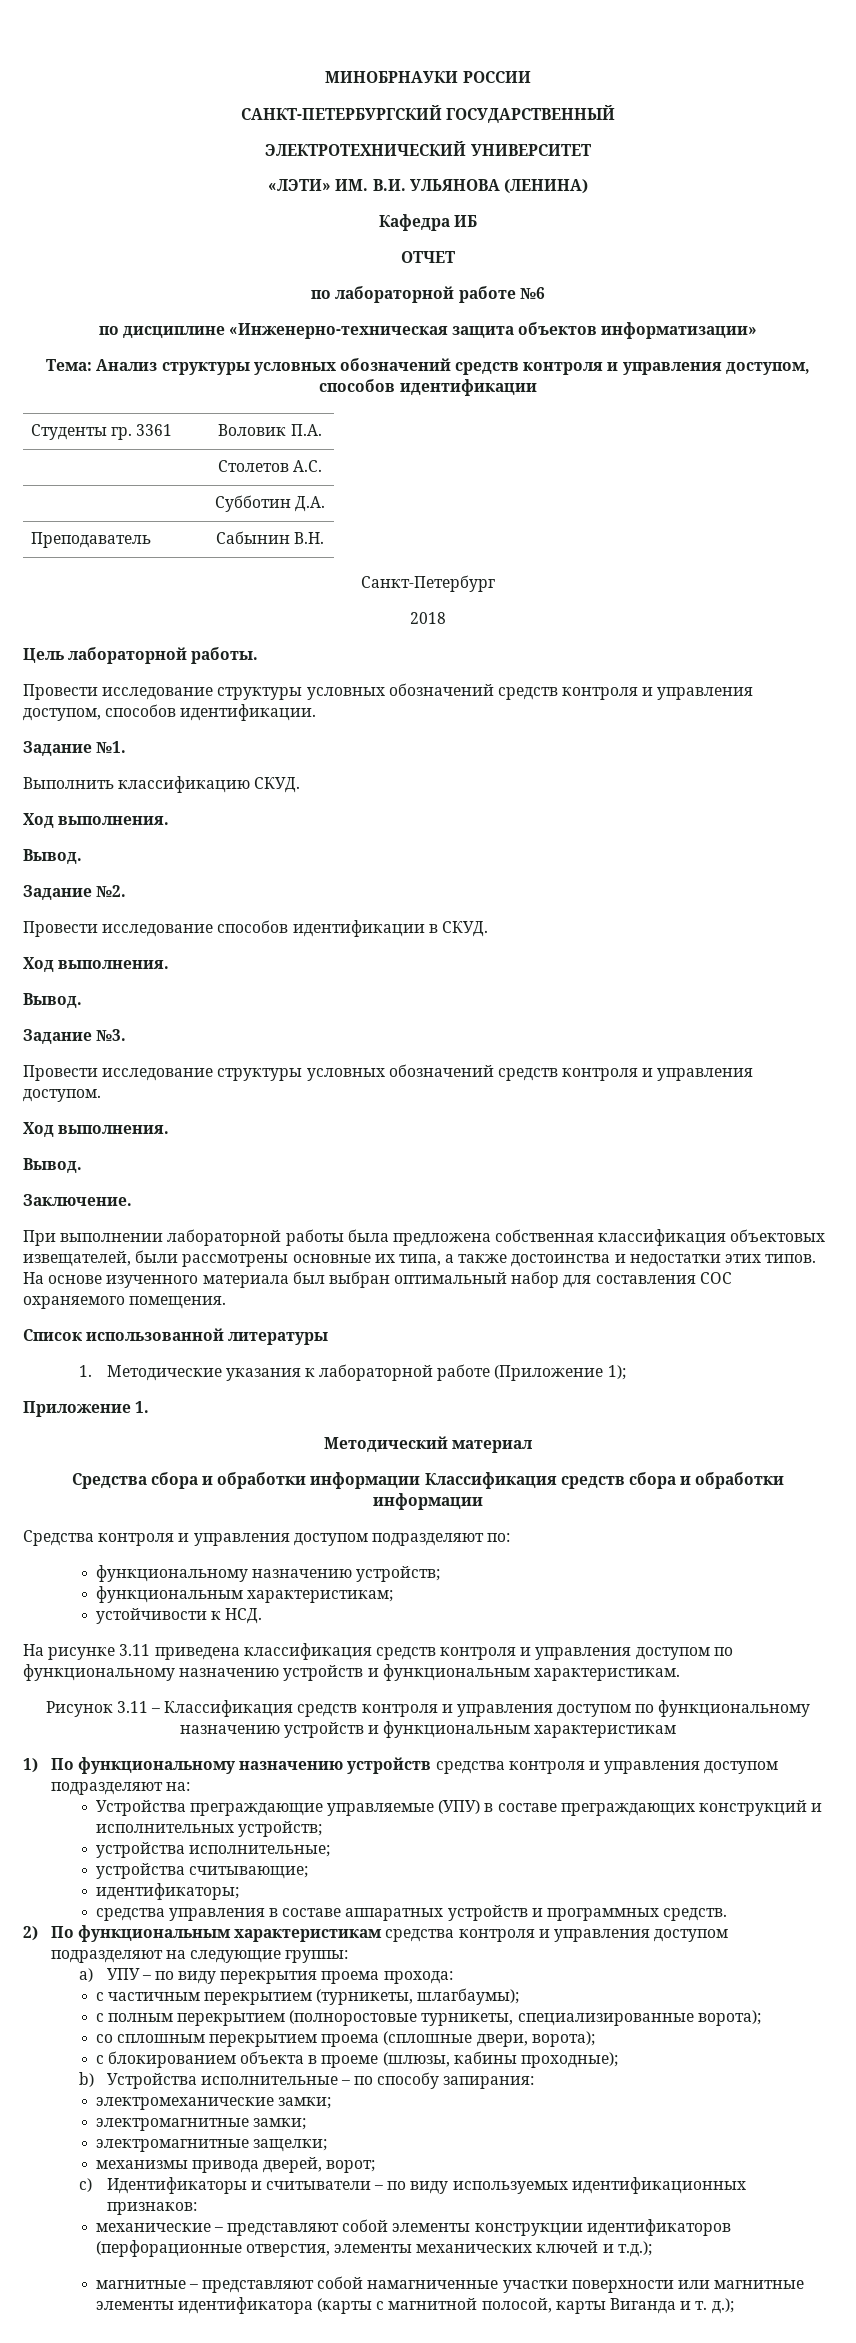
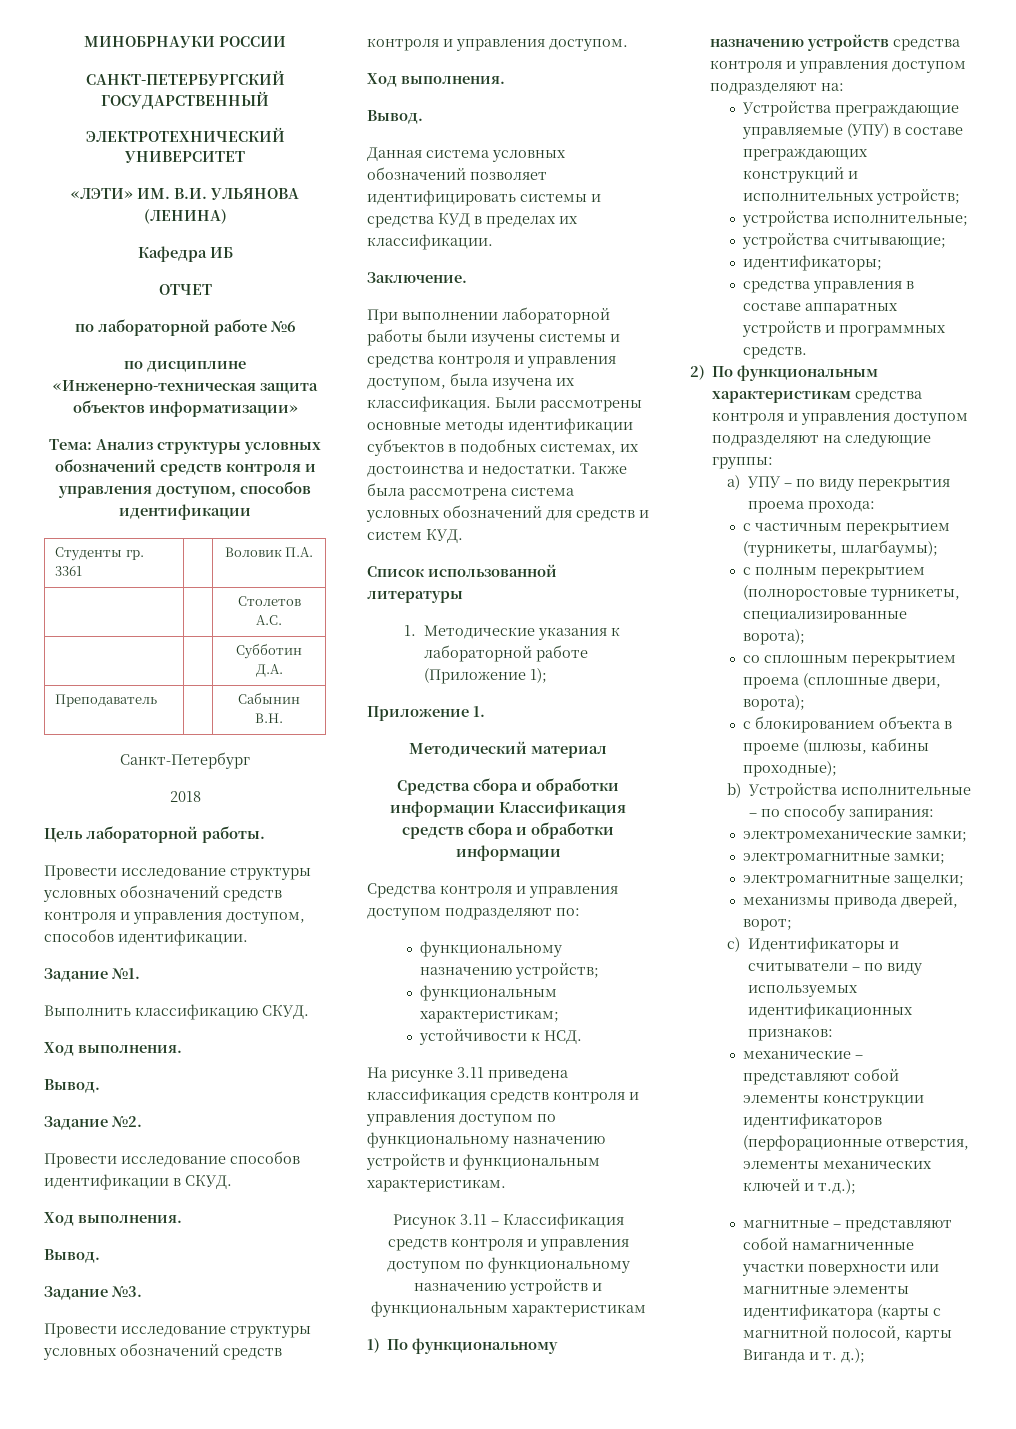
(82, 1165) none -> [367,147,566,162] [367,167,547,180] [367,190,601,206] [367,213,578,228] [367,234,493,250] // Данная система условных обозначений позволяет идентифицировать системы и средства КУД в пределах их классификации.
[347,1229,826,1246] [23,1250,817,1267] [23,1271,732,1288] [23,1296,227,1309] была предложена собственная классификация объектовых извещателей, были рассмотрены основные их типа, а также достоинства и недостатки этих типов. На основе изученного материала был выбран оптимальный набор для составления СОС охраняемого помещения. -> [427,329,620,346] [367,355,616,368] [367,373,575,390] [367,396,642,412] [367,418,633,434] [367,439,639,456] [367,463,627,477] [367,483,574,500] [366,505,649,522] [367,529,463,543] были изучены системы и средства контроля и управления доступом, была изучена их классификация. Были рассмотрены основные методы идентификации субъектов в подобных системах, их достоинства и недостатки. Также была рассмотрена система условных обозначений для средств и систем КУД.

